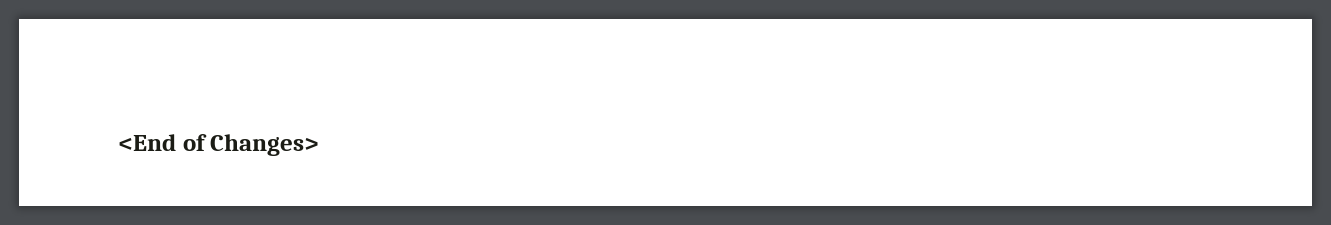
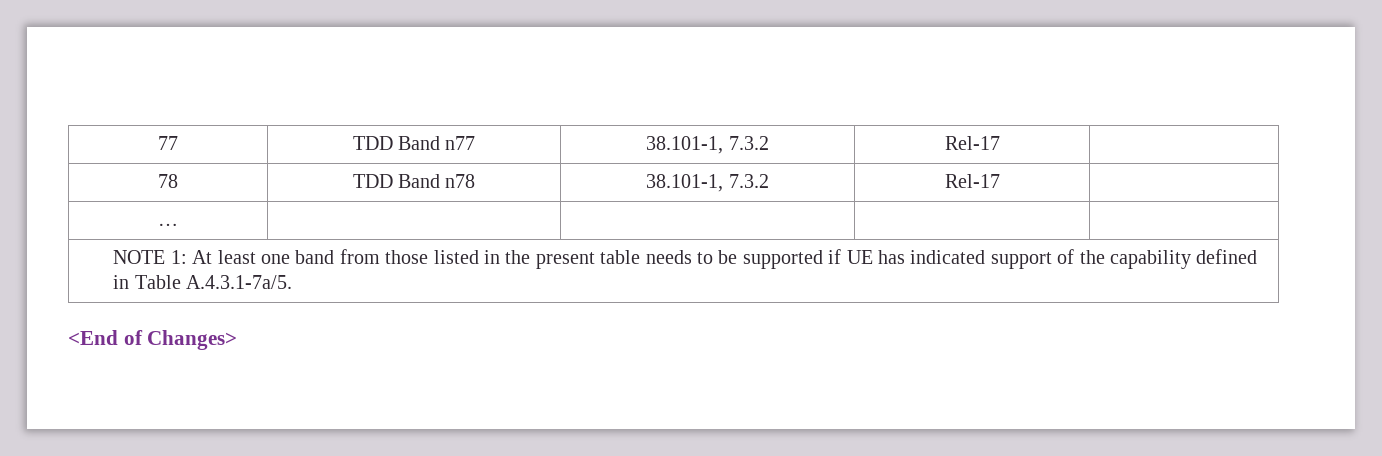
(118, 142) none -> [158,136,178,150] [352,136,476,150] [646,136,769,154] [944,136,1000,150] [158,174,178,188] [352,174,476,188] [646,174,769,192] [944,174,1000,188] [158,223,178,226] [113,249,1258,269] [113,275,293,289] 77 | TDD Band n77 | 38.101-1, 7.3.2 | Rel-17 | // 78 | TDD Band n78 | 38.101-1, 7.3.2 | Rel-17 | // … | | | | // NOTE 1: At least one band from those listed in the present table needs to be supported if UE has indicated support of the capability defined in Table A.4.3.1-7a/5. //

